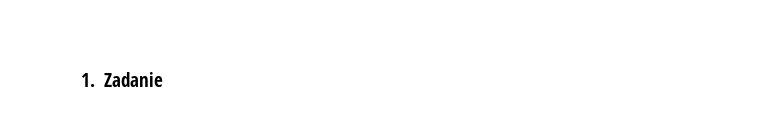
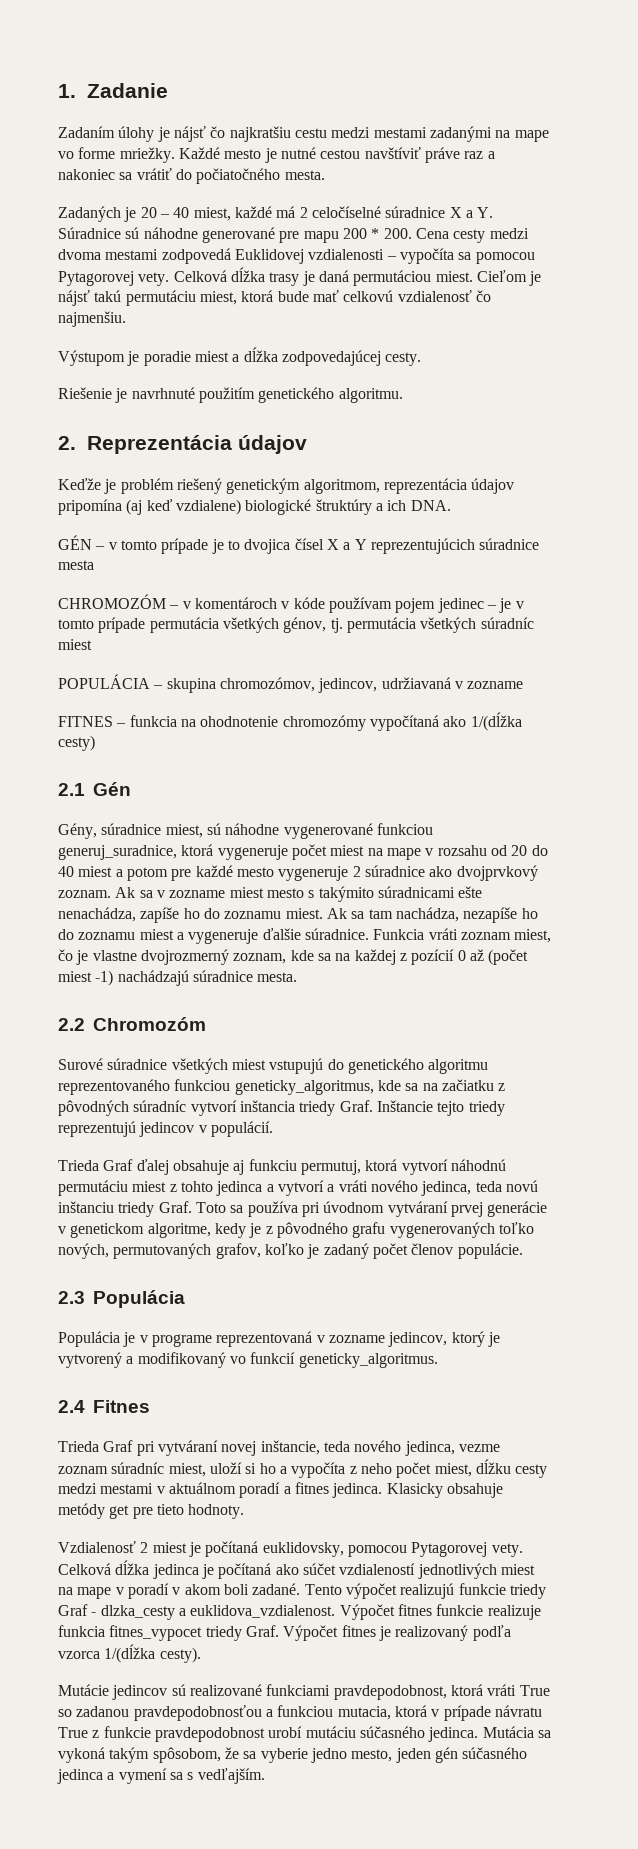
(163, 79) none -> [58,126,549,142] [58,147,495,163] [58,168,325,184] [58,206,494,222] [58,227,529,243] [58,248,535,264] [58,267,542,286] [58,290,491,306] [58,311,126,327] [58,347,422,366] [58,387,403,403] [58,435,308,454] [58,478,515,494] [58,499,451,515] [58,535,540,554] [58,560,94,570] [58,594,524,613] [58,617,534,633] [58,639,92,650] [58,674,524,693] [58,712,522,731] [58,735,95,751] [58,782,131,796] [58,823,433,839] [58,844,548,860] [58,865,538,881] [58,886,483,902] [58,907,538,923] [58,928,552,944] [58,949,529,965] [58,970,298,986] [58,1017,206,1031] [58,1058,489,1074] [58,1079,506,1095] [58,1100,505,1116] [58,1121,273,1137] [58,1159,506,1175] [58,1180,538,1196] [58,1201,548,1217] [58,1222,534,1238] [58,1243,523,1259] [58,1290,185,1308] [58,1331,500,1347] [58,1352,438,1368] [58,1400,150,1413] [58,1440,500,1456] [58,1459,548,1478] [58,1482,503,1498] [58,1503,245,1519] [58,1541,523,1557] [58,1560,535,1579] [58,1583,546,1599] [58,1604,541,1620] [58,1625,511,1641] [58,1644,201,1663] [58,1684,550,1700] [58,1705,542,1721] [58,1726,551,1742] [58,1747,528,1763] [57,1768,265,1784] // Zadaním úlohy je nájsť čo najkratšiu cestu medzi mestami zadanými na mape vo forme mriežky. Každé mesto je nutné cestou navštíviť práve raz a nakoniec sa vrátiť do počiatočného mesta. // Zadaných je 20 – 40 miest, každé má 2 celočíselné súradnice X a Y. Súradnice sú náhodne generované pre mapu 200 * 200. Cena cesty medzi dvoma mestami zodpovedá Euklidovej vzdialenosti – vypočíta sa pomocou Pytagorovej vety. Celková dĺžka trasy je daná permutáciou miest. Cieľom je nájsť takú permutáciu miest, ktorá bude mať celkovú vzdialenosť čo najmenšiu. // Výstupom je poradie miest a dĺžka zodpovedajúcej cesty. // Riešenie je navrhnuté použitím genetického algoritmu. // 2. Reprezentácia údajov // Keďže je problém riešený genetickým algoritmom, reprezentácia údajov pripomína (aj keď vzdialene) biologické štruktúry a ich DNA. // GÉN – v tomto prípade je to dvojica čísel X a Y reprezentujúcich súradnice mesta // CHROMOZÓM – v komentároch v kóde používam pojem jedinec – je v tomto prípade permutácia všetkých génov, tj. permutácia všetkých súradníc miest // POPULÁCIA – skupina chromozómov, jedincov, udržiavaná v zozname // FITNES – funkcia na ohodnotenie chromozómy vypočítaná ako 1/(dĺžka cesty) // 2.1 Gén // Gény, súradnice miest, sú náhodne vygenerované funkciou generuj_suradnice, ktorá vygeneruje počet miest na mape v rozsahu od 20 do 40 miest a potom pre každé mesto vygeneruje 2 súradnice ako dvojprvkový zoznam. Ak sa v zozname miest mesto s takýmito súradnicami ešte nenachádza, zapíše ho do zoznamu miest. Ak sa tam nachádza, nezapíše ho do zoznamu miest a vygeneruje ďalšie súradnice. Funkcia vráti zoznam miest, čo je vlastne dvojrozmerný zoznam, kde sa na každej z pozícií 0 až (počet miest -1) nachádzajú súradnice mesta. // 2.2 Chromozóm // Surové súradnice všetkých miest vstupujú do genetického algoritmu reprezentovaného funkciou geneticky_algoritmus, kde sa na začiatku z pôvodných súradníc vytvorí inštancia triedy Graf. Inštancie tejto triedy reprezentujú jedincov v populácií. // Trieda Graf ďalej obsahuje aj funkciu permutuj, ktorá vytvorí náhodnú permutáciu miest z tohto jedinca a vytvorí a vráti nového jedinca, teda novú inštanciu triedy Graf. Toto sa používa pri úvodnom vytváraní prvej generácie v genetickom algoritme, kedy je z pôvodného grafu vygenerovaných toľko nových, permutovaných grafov, koľko je zadaný počet členov populácie. // 2.3 Populácia // Populácia je v programe reprezentovaná v zozname jedincov, ktorý je vytvorený a modifikovaný vo funkcií geneticky_algoritmus. // 2.4 Fitnes // Trieda Graf pri vytváraní novej inštancie, teda nového jedinca, vezme zoznam súradníc miest, uloží si ho a vypočíta z neho počet miest, dĺžku cesty medzi mestami v aktuálnom poradí a fitnes jedinca. Klasicky obsahuje metódy get pre tieto hodnoty. // Vzdialenosť 2 miest je počítaná euklidovsky, pomocou Pytagorovej vety. Celková dĺžka jedinca je počítaná ako súčet vzdialeností jednotlivých miest na mape v poradí v akom boli zadané. Tento výpočet realizujú funkcie triedy Graf - dlzka_cesty a euklidova_vzdialenost. Výpočet fitnes funkcie realizuje funkcia fitnes_vypocet triedy Graf. Výpočet fitnes je realizovaný podľa vzorca 1/(dĺžka cesty). // Mutácie jedincov sú realizované funkciami pravdepodobnost, ktorá vráti True so zadanou pravdepodobnosťou a funkciou mutacia, ktorá v prípade návratu True z funkcie pravdepodobnost urobí mutáciu súčasného jedinca. Mutácia sa vykoná takým spôsobom, že sa vyberie jedno mesto, jeden gén súčasného jedinca a vymení sa s vedľajším.

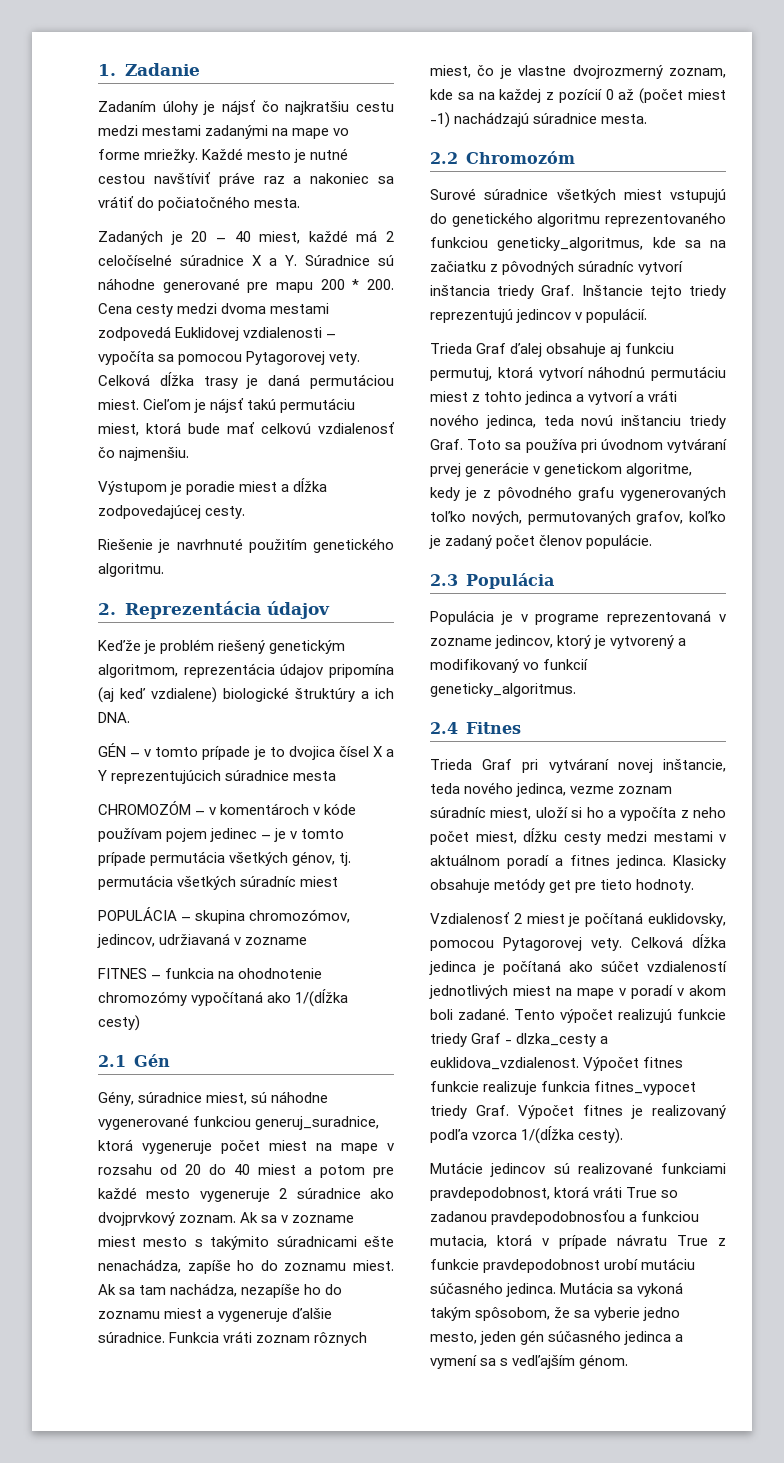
(511, 936) none -> [314,1332,368,1346] rôznych
[197,1768,265,1784] vedľajším. -> [512,1354,629,1369] vedľajším génom.

